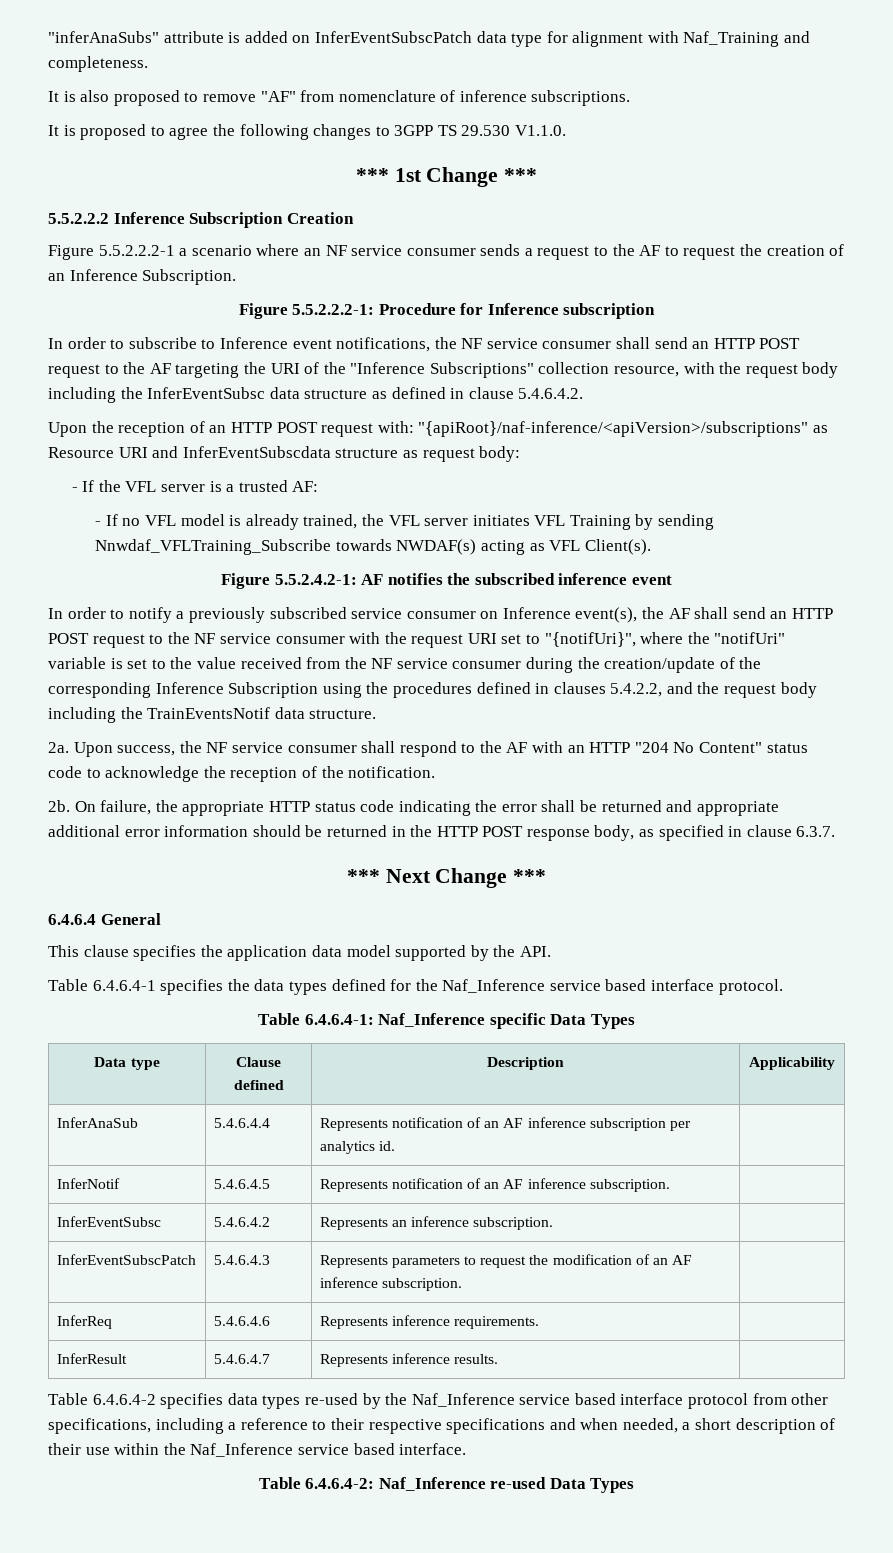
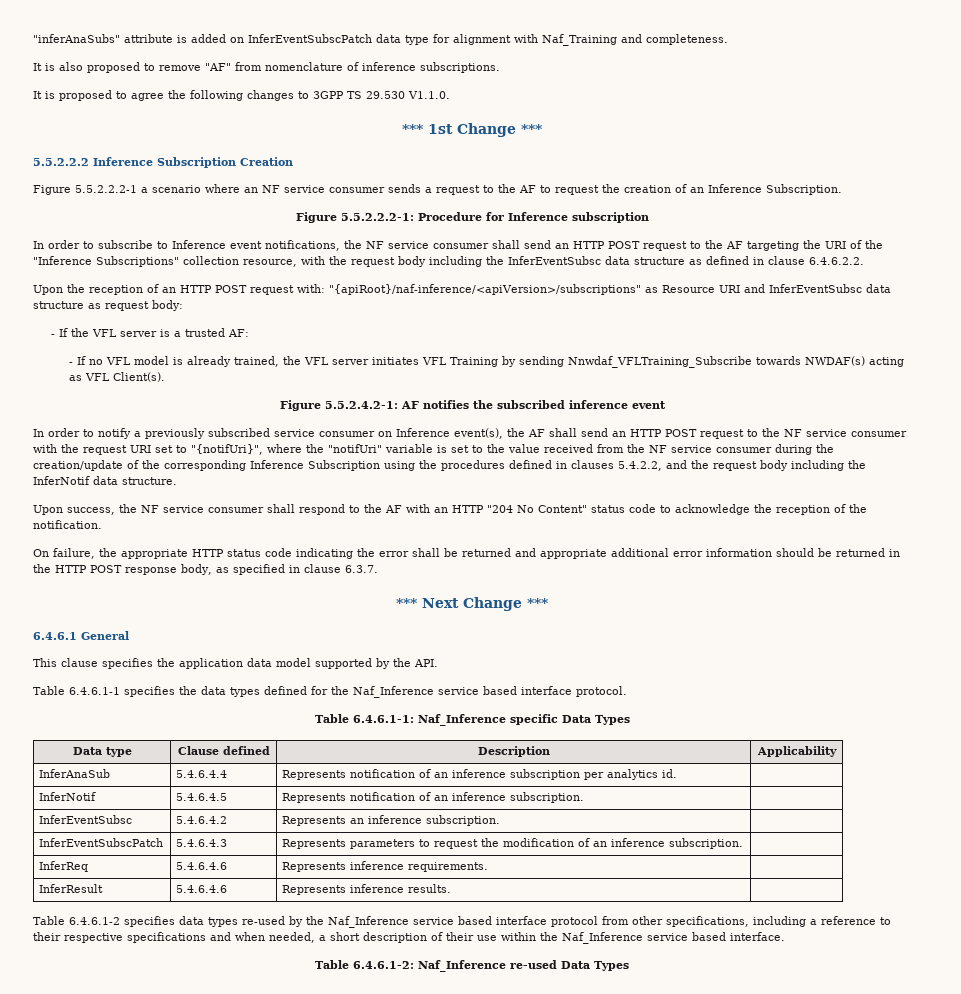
[518,388,584,399] 5.4.6.4.2. -> [809,257,864,265] 6.4.6.2.2.
[182,446,331,458] InferEventSubscdata -> [769,284,891,293] InferEventSubsc data
[147,707,271,719] TrainEventsNotif -> [33,476,90,485] InferNotif
[48,742,69,753] 2a. -> (177, 481) none
[48,800,70,812] 2b. -> (102, 524) none
[48,914,96,925] 6.4.6.4 -> [33,632,77,640] 6.4.6.1
[92,980,156,991] 6.4.6.4-1 -> [69,687,120,695] 6.4.6.1-1
[304,1014,374,1025] 6.4.6.4-1: -> [352,715,414,723] 6.4.6.1-1:
[503,1118,524,1128] AF -> (449, 775) none
[503,1179,524,1189] AF -> (449, 798) none
[672,1255,693,1265] AF -> (608, 844) none
[213,1354,270,1364] 5.4.6.4.7 -> [176,885,228,893] 5.4.6.4.6
[92,1394,156,1405] 6.4.6.4-2 -> [69,917,120,925] 6.4.6.1-2
[305,1478,375,1489] 6.4.6.4-2: -> [353,961,415,969] 6.4.6.1-2:

